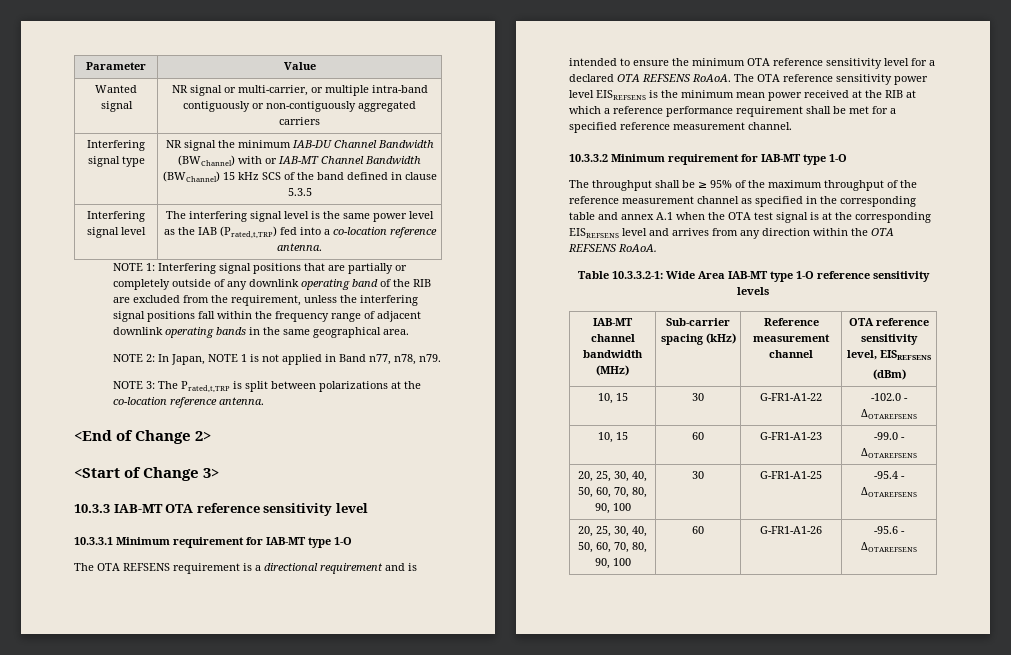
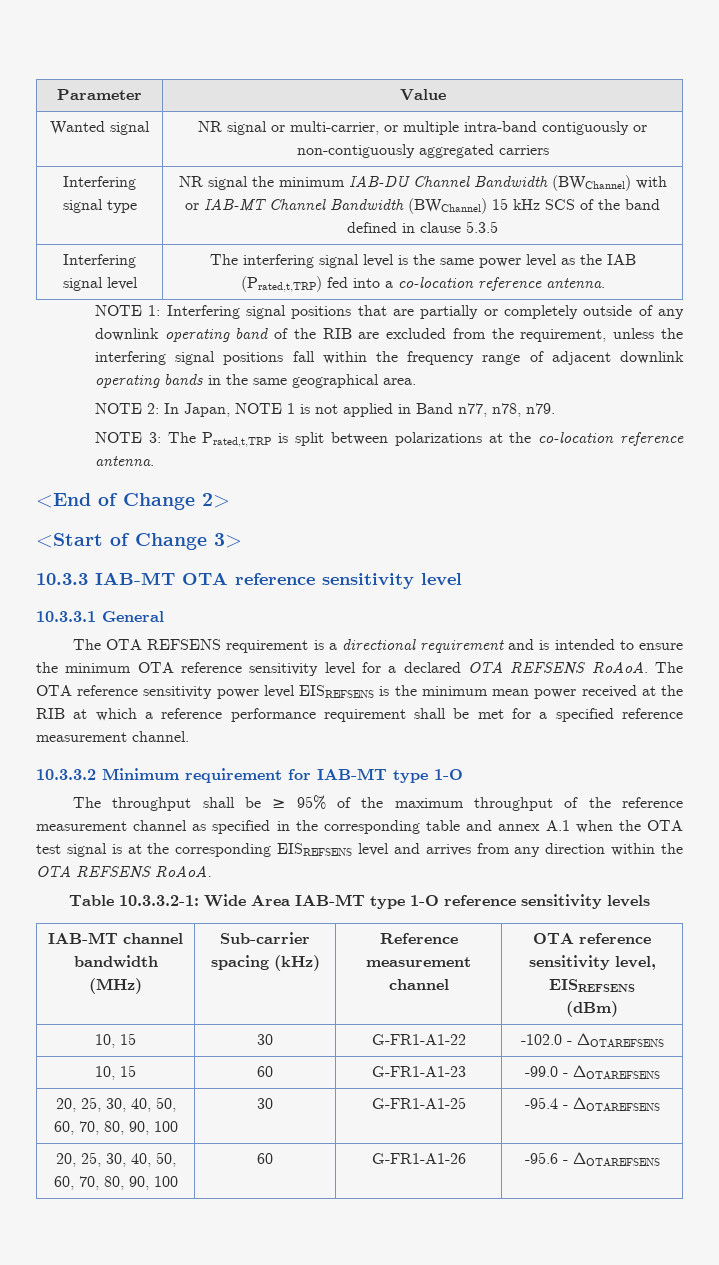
[116,537,352,548] Minimum requirement for IAB-MT type 1-O -> [102,611,164,622] General

